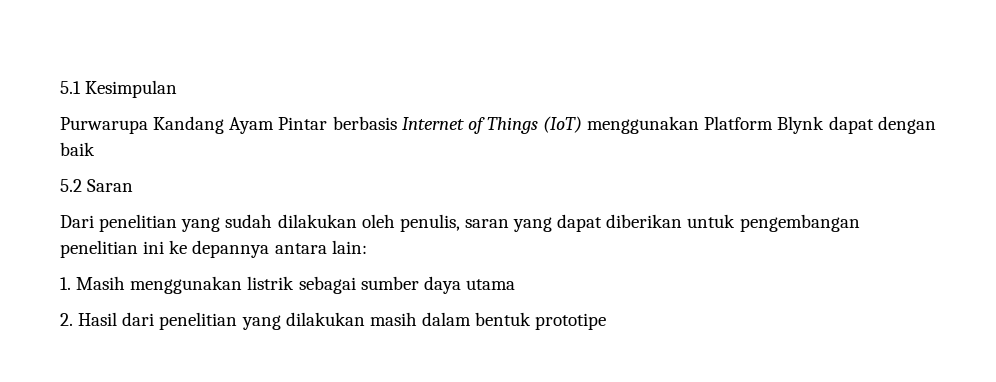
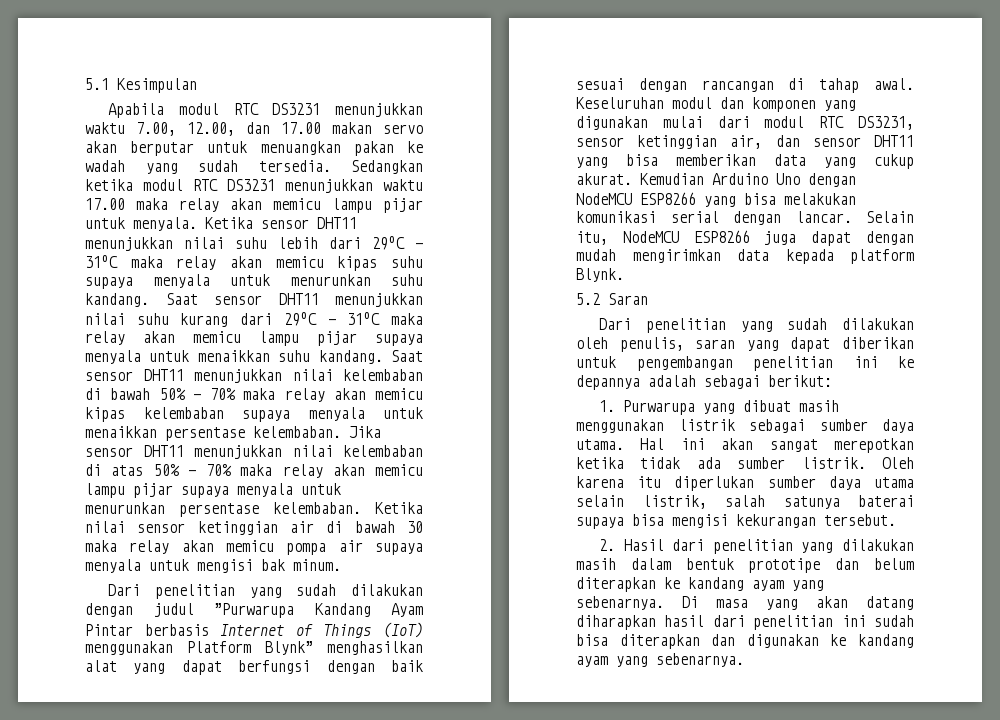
[60,117,148,134] Purwarupa -> [108,103,423,118] [85,122,423,136] [85,141,423,156] [85,160,423,174] [85,179,423,193] [85,198,423,213] [85,217,357,231] [85,236,423,251] [85,255,423,271] [85,274,423,289] [85,293,423,307] [85,312,424,327] [85,331,423,346] [85,350,423,364] [85,369,423,383] [85,388,423,402] [85,407,423,422] [85,426,381,441] [85,445,423,459] [85,464,423,478] [85,483,341,498] [85,502,423,517] [85,521,423,535] [85,540,423,555] [85,559,341,573] [108,584,423,599] [85,603,294,618] Apabila modul RTC DS3231 menunjukkan waktu 7.00, 12.00, dan 17.00 makan servo akan berputar untuk menuangkan pakan ke wadah yang sudah tersedia. Sedangkan ketika modul RTC DS3231 menunjukkan waktu 17.00 maka relay akan memicu lampu pijar untuk menyala. Ketika sensor DHT11 menunjukkan nilai suhu lebih dari 29ºC - 31ºC maka relay akan memicu kipas suhu supaya menyala untuk menurunkan suhu kandang. Saat sensor DHT11 menunjukkan nilai suhu kurang dari 29ºC - 31ºC maka relay akan memicu lampu pijar supaya menyala untuk menaikkan suhu kandang. Saat sensor DHT11 menunjukkan nilai kelembaban di bawah 50% - 70% maka relay akan memicu kipas kelembaban supaya menyala untuk menaikkan persentase kelembaban. Jika sensor DHT11 menunjukkan nilai kelembaban di atas 50% - 70% maka relay akan memicu lampu pijar supaya menyala untuk menurunkan persentase kelembaban. Ketika nilai sensor ketinggian air di bawah 30 maka relay akan memicu pompa air supaya menyala untuk mengisi bak minum. // Dari penelitian yang sudah dilakukan dengan judul ”Purwarupa
[777,116,936,134] [60,142,95,156] Blynk dapat dengan baik -> [265,641,423,655] [85,660,423,675] [576,78,914,93] [576,97,856,112] [576,116,914,130] [576,135,914,149] [576,154,914,169] [576,173,856,187] [576,192,856,207] [576,211,914,225] [576,230,914,246] [576,249,914,264] [576,268,624,282] Blynk” menghasilkan alat yang dapat berfungsi dengan baik sesuai dengan rancangan di tahap awal. Keseluruhan modul dan komponen yang digunakan mulai dari modul RTC DS3231, sensor ketinggian air, dan sensor DHT11 yang bisa memberikan data yang cukup akurat. Kemudian Arduino Uno dengan NodeMCU ESP8266 yang bisa melakukan komunikasi serial dengan lancar. Selain itu, NodeMCU ESP8266 juga dapat dengan mudah mengirimkan data kepada platform Blynk.
[274,240,367,254] [60,276,126,290] antara lain: // 1. Masih -> [648,375,832,389] [599,400,840,415] adalah sebagai berikut: // 1. Purwarupa yang dibuat masih
[465,279,515,290] utama -> [576,438,914,453] [576,457,914,469] [576,476,914,491] [576,495,914,509] [576,514,896,529] utama. Hal ini akan sangat merepotkan ketika tidak ada sumber listrik. Oleh karena itu diperlukan sumber daya utama selain listrik, salah satunya baterai supaya bisa mengisi kekurangan tersebut.
(607, 321) none -> [835,558,914,570] [576,577,824,592] [576,596,914,610] [576,615,914,630] [576,634,914,649] [576,653,744,667] dan belum diterapkan ke kandang ayam yang sebenarnya. Di masa yang akan datang diharapkan hasil dari penelitian ini sudah bisa diterapkan dan digunakan ke kandang ayam yang sebenarnya.

